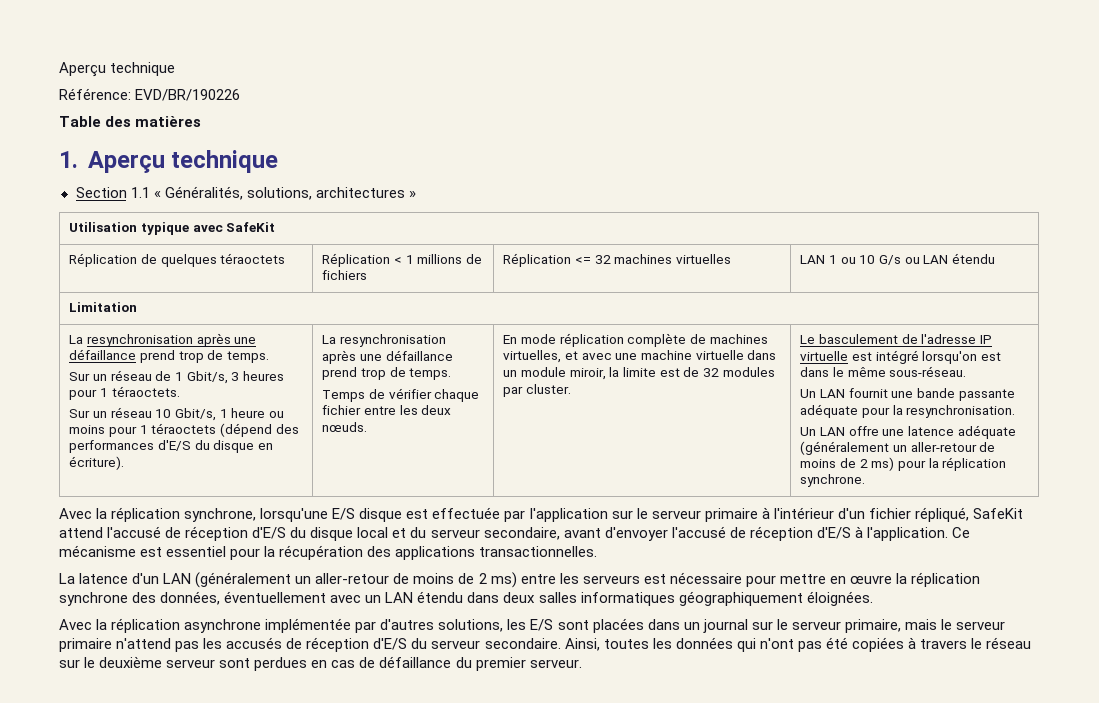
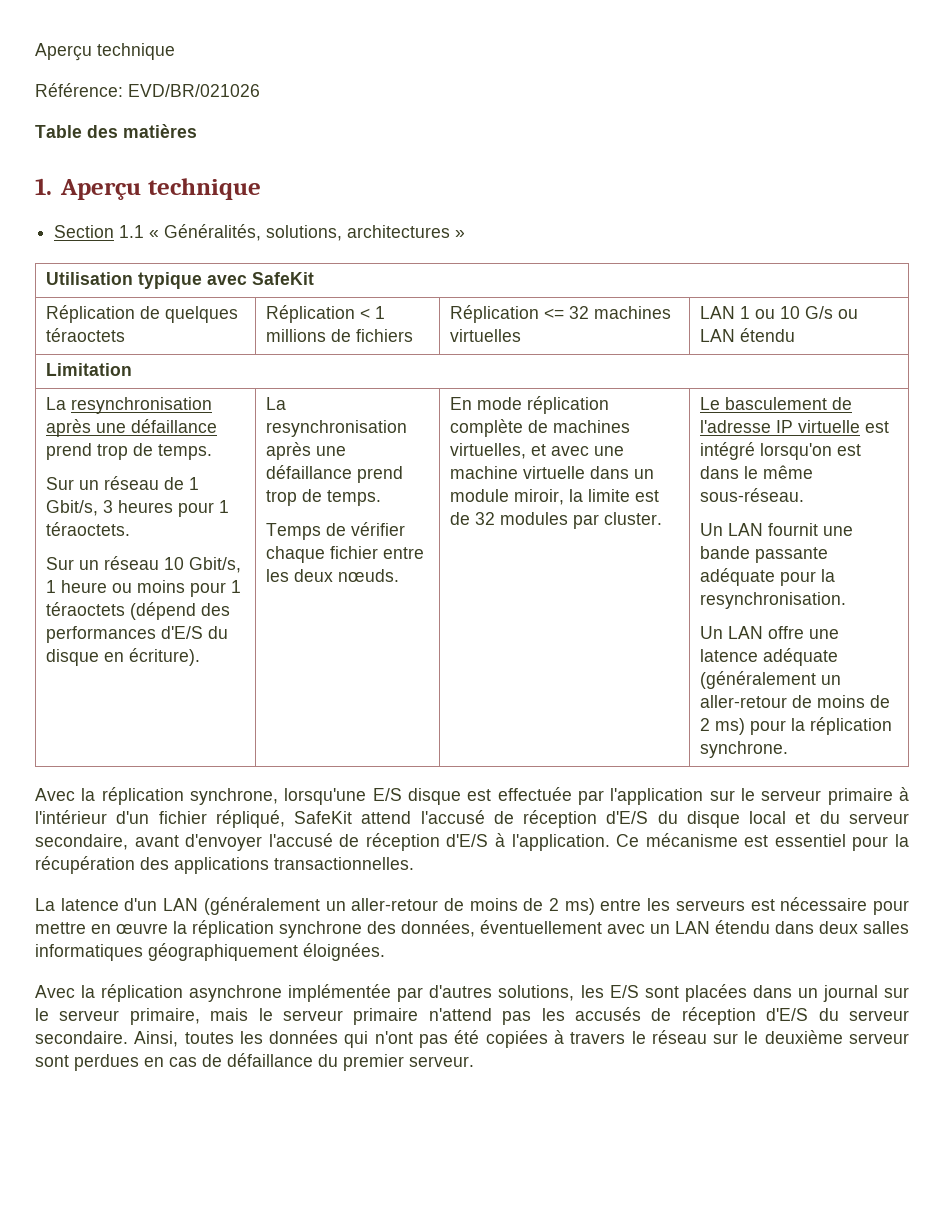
[135,89,241,101] EVD/BR/190226 -> [128,84,260,97] EVD/BR/021026

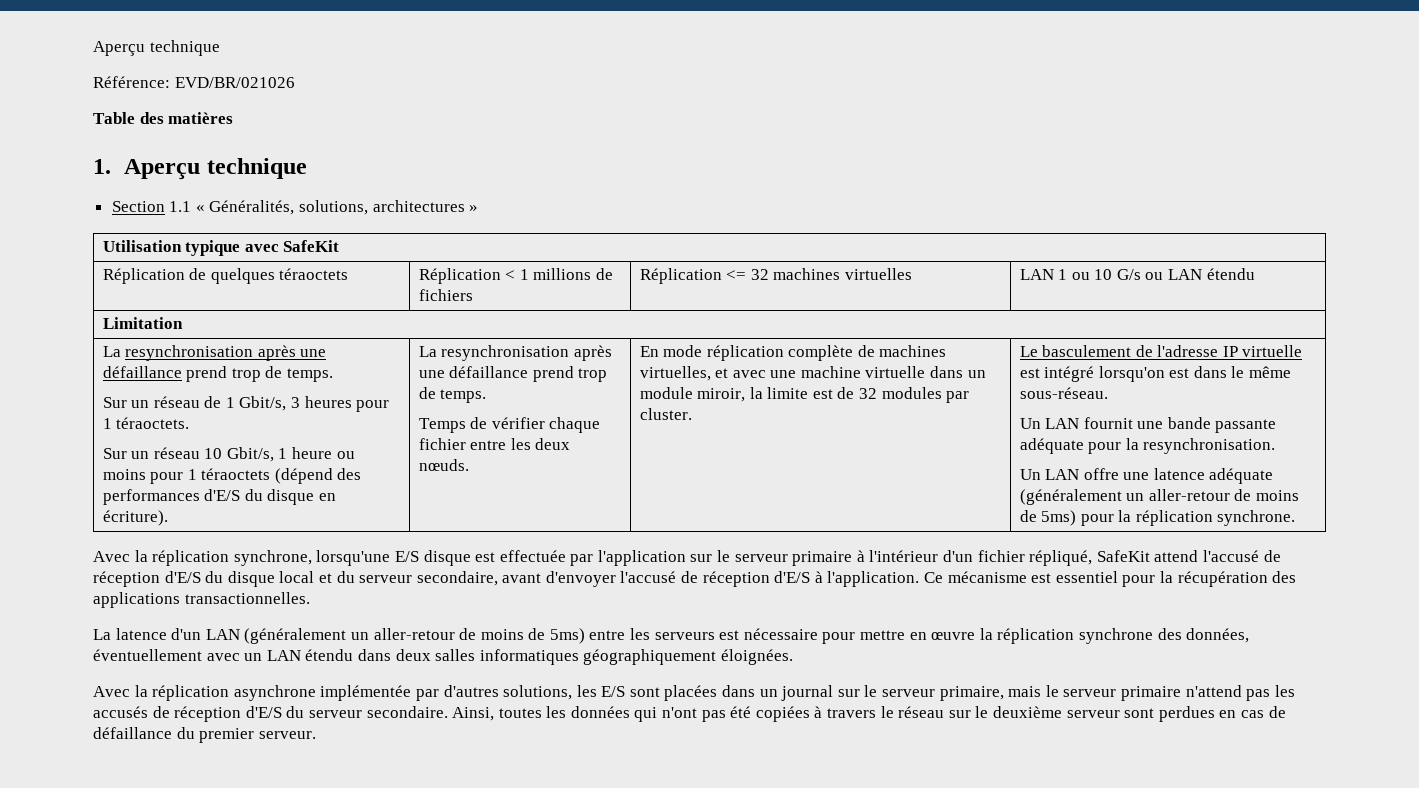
[700,718,746,735] 2 ms) -> [1041,510,1077,526] 5ms)
[549,898,595,915] 2 ms) -> [549,628,585,644] 5ms)

